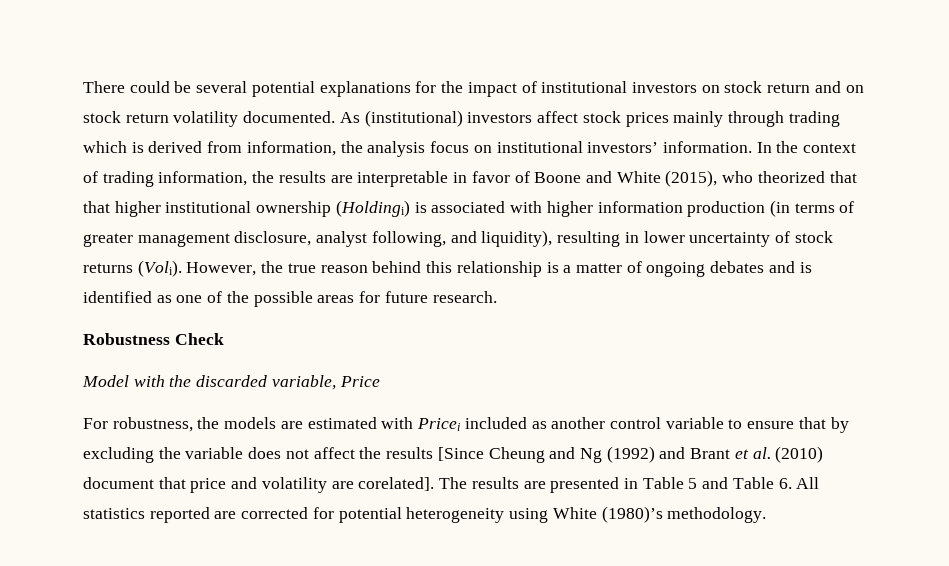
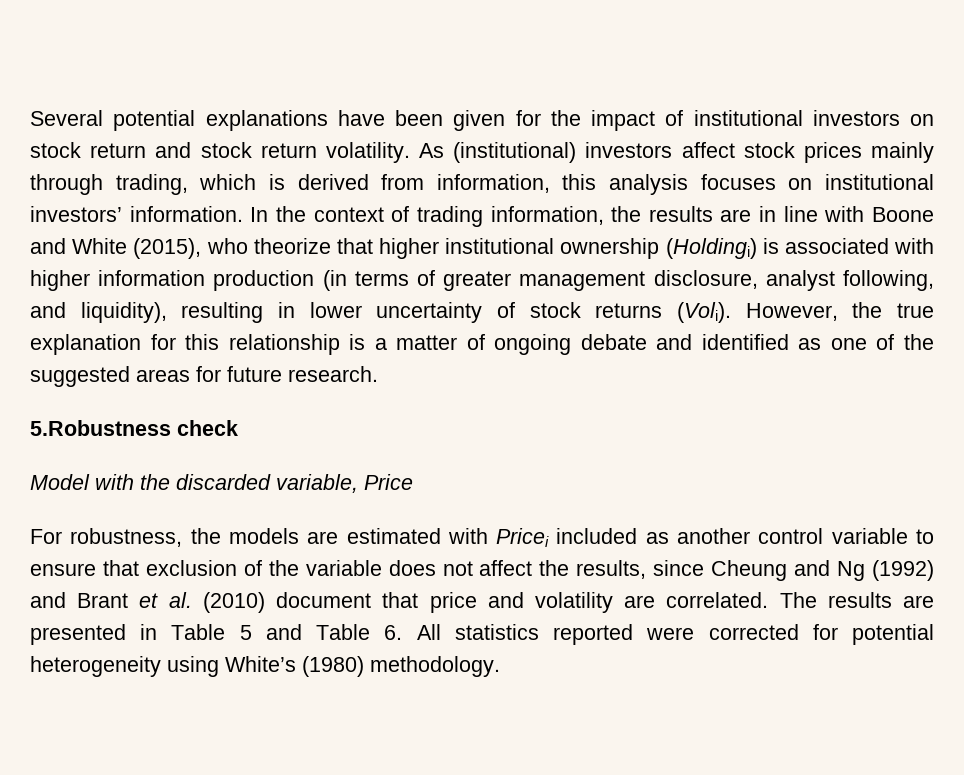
[83,81,411,97] There could be several potential explanations -> [30,110,506,131] Several potential explanations have been given
[845,85,864,93] [83,111,336,127] on stock return volatility documented. -> [200,142,410,163] stock return volatility.
[788,111,840,127] trading -> [115,174,188,195] trading,
[340,141,470,157] the analysis focus -> [562,174,776,195] this analysis focuses
[357,171,530,187] interpretable in favor of -> [759,206,865,222] in line with
[757,171,857,183] theorized that -> [253,238,331,254] theorize
[320,261,422,273] reason behind -> [30,334,176,355] explanation for
[710,261,812,273] debates and is -> [580,334,693,350] debate and
[253,291,313,307] possible -> [30,366,130,387] suggested
[83,333,224,345] Robustness Check -> [30,420,238,436] 5.Robustness check
[830,417,849,433] [83,447,154,463] by excluding -> [145,560,262,576] exclusion of
[386,447,484,461] results [Since -> [576,560,705,579] results, since
[358,477,435,491] corelated]. -> [666,592,769,608] correlated.
[214,511,237,519] are -> [646,627,695,640] were
[552,506,663,523] White (1980)’s -> [225,656,364,677] White’s (1980)

